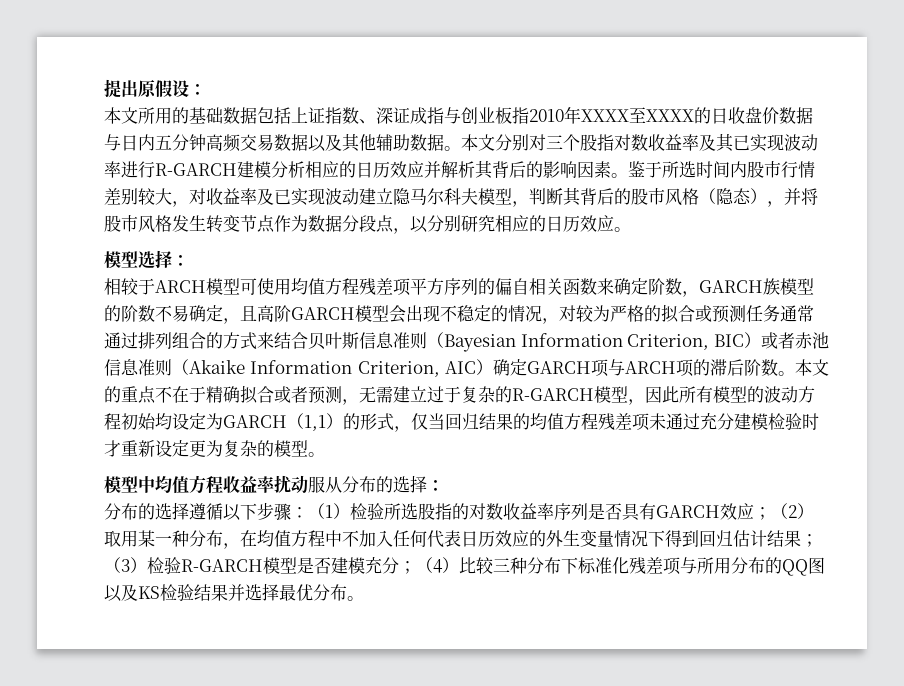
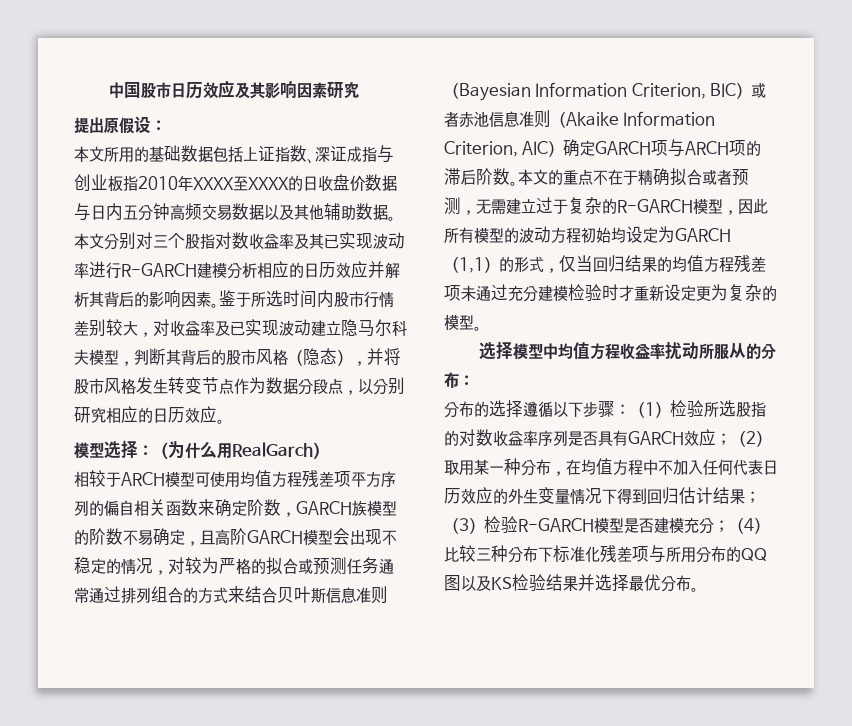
(104, 88) none -> [108,80,359,99] 中国股市日历效应及其影响因素研究 //
(189, 260) none -> [153,441,328,459] （为什么用RealGarch）
(325, 454) none -> [478,341,513,360] 选择
[308,475,427,493] 服从分布的选择 -> [698,343,776,360] [444,372,459,388] 所服从的分布

